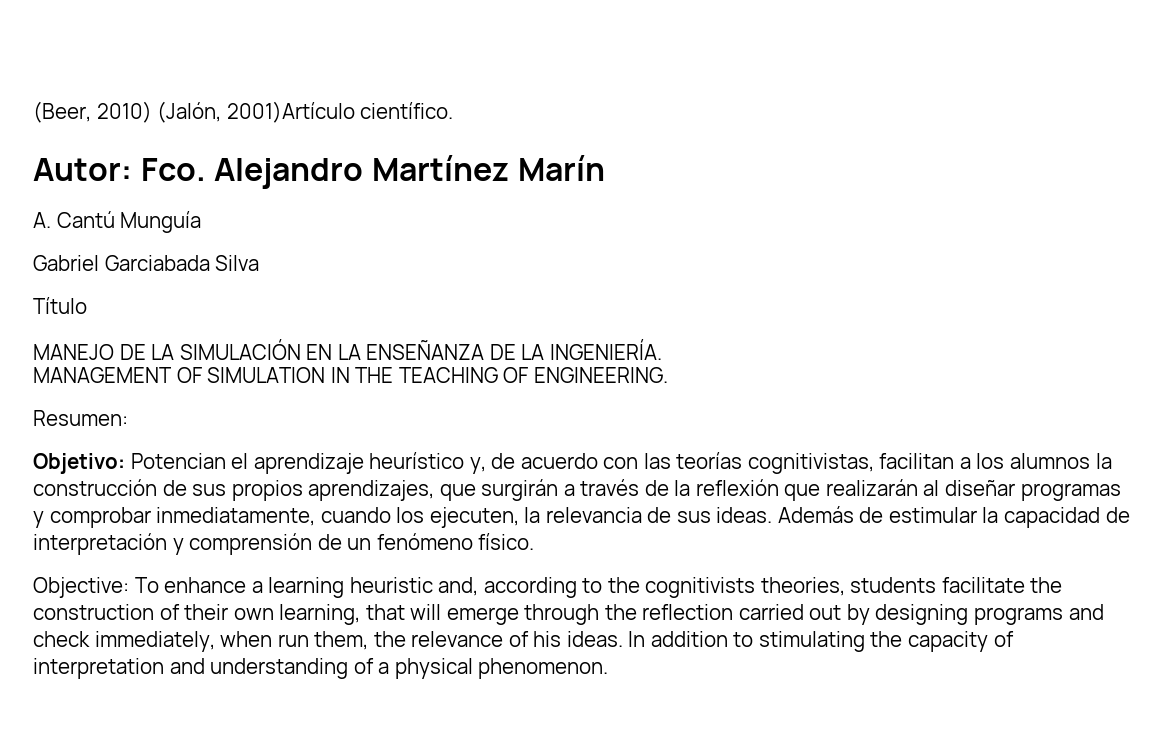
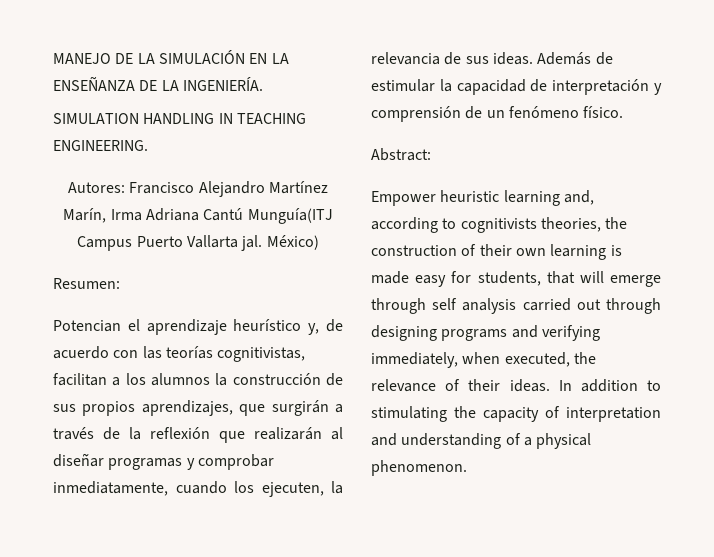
[33,101,454,123] [33,155,605,189] [33,211,202,233] [33,255,260,271] [33,297,87,314] (Beer, 2010) (Jalón, 2001)Artículo científico. // Autor: Fco. Alejandro Martínez Marín // A. Cantú Munguía // Gabriel Garciabada Silva // Título // -> (53, 58) none
[33,367,668,383] MANAGEMENT OF SIMULATION IN THE TEACHING OF ENGINEERING. -> [53,113,306,124] [53,140,148,151] [68,181,328,197] [63,208,333,224] [77,235,319,251] SIMULATION HANDLING IN TEACHING ENGINEERING. // Autores: Francisco Alejandro Martínez Marín, Irma Adriana Cantú Munguía(ITJ Campus Puerto Vallarta jal. México)
[33,453,125,474] Objetivo: -> (120, 283) none
[33,577,433,598] Objective: To enhance a learning heuristic -> [371,148,431,161] [371,190,560,206] Abstract: // Empower heuristic learning
[607,577,640,593] the -> (457, 223) none
[850,577,1025,593] students facilitate -> (601, 224) none
[279,604,361,625] learning, -> [550,244,622,260] [371,271,541,287] learning is made easy for students,
[604,604,734,620] the reflection -> [432,298,517,314] self analysis
[846,604,870,625] by -> [606,298,661,314] through
[33,631,90,647] check -> [541,325,600,341] verifying
[277,631,369,650] run them, -> [504,352,570,367] executed,
[533,631,562,647] his -> [468,379,501,391] their

